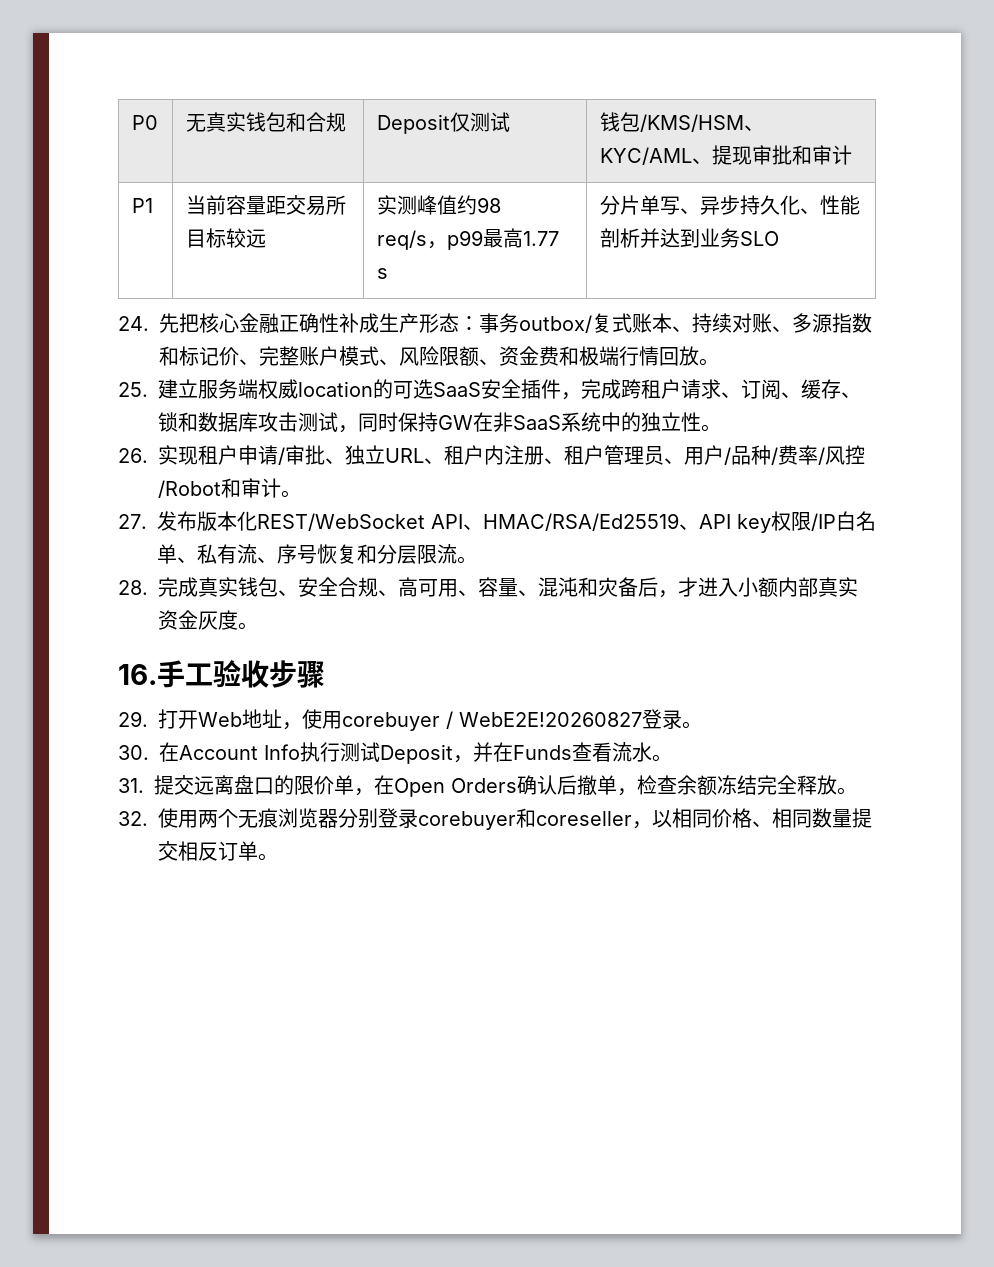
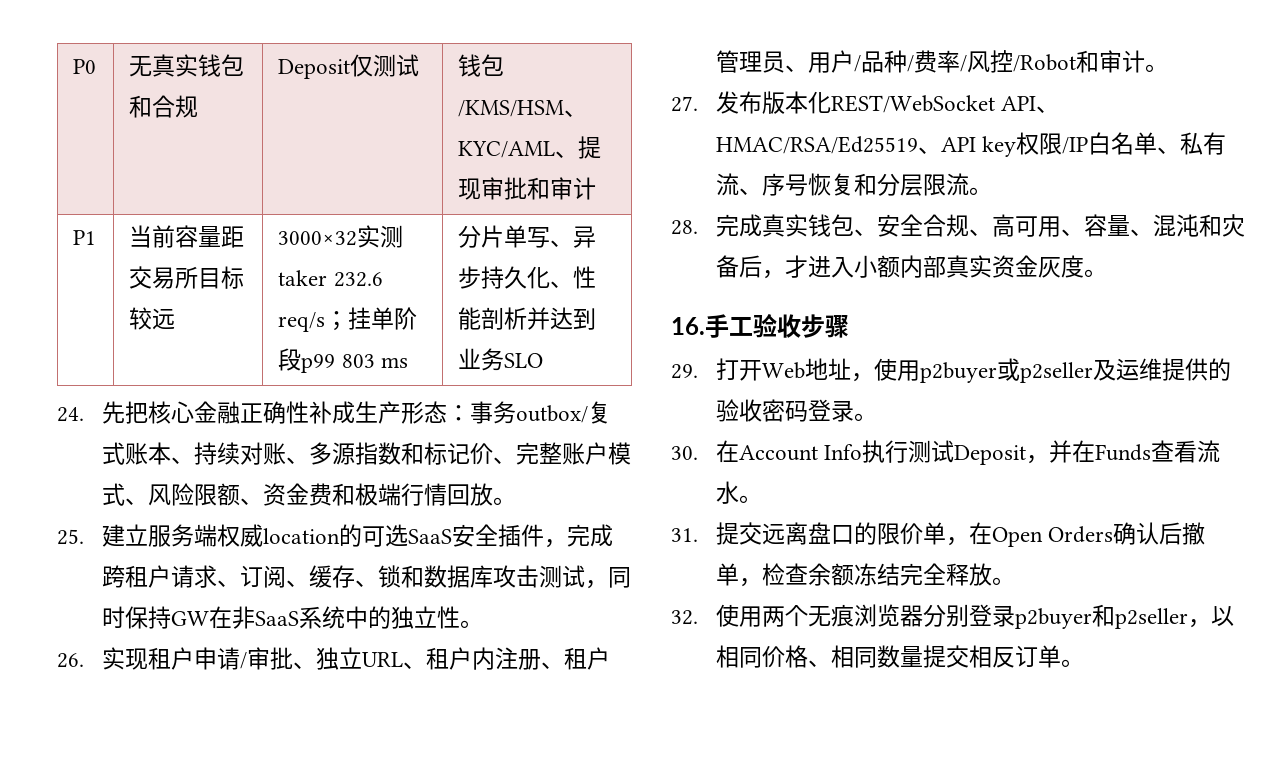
[376,195,501,215] [376,228,559,250] [376,268,388,279] 实测峰值约98 req/s，p99最高1.77 s -> [278,225,404,248] [278,270,383,287] [278,307,418,332] [278,348,408,373] 3000×32实测taker 232.6 req/s；挂单阶段p99 803 ms
[342,711,642,731] corebuyer / WebE2E!20260827 -> [919,358,1231,383] [715,399,808,422] p2buyer或p2seller及运维提供的验收密码
[418,808,632,830] corebuyer和coreseller -> [1014,604,1188,629] p2buyer和p2seller

